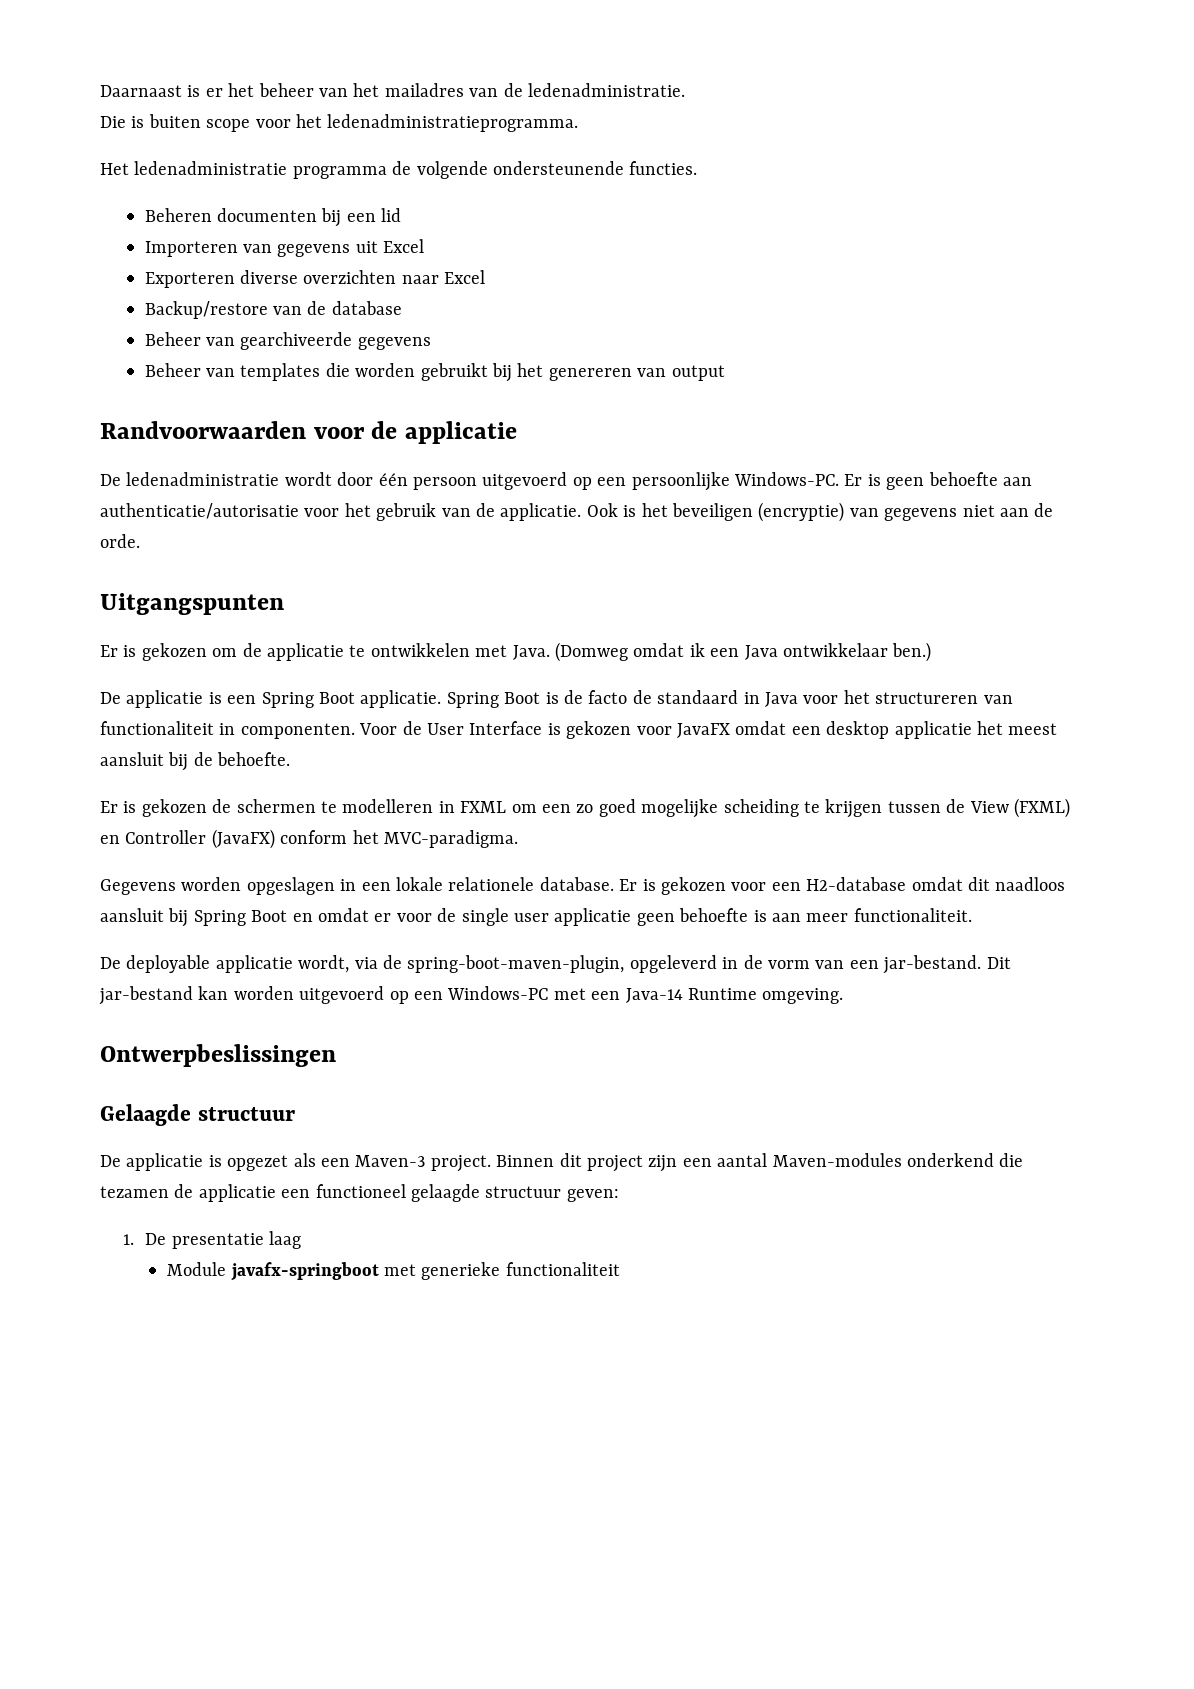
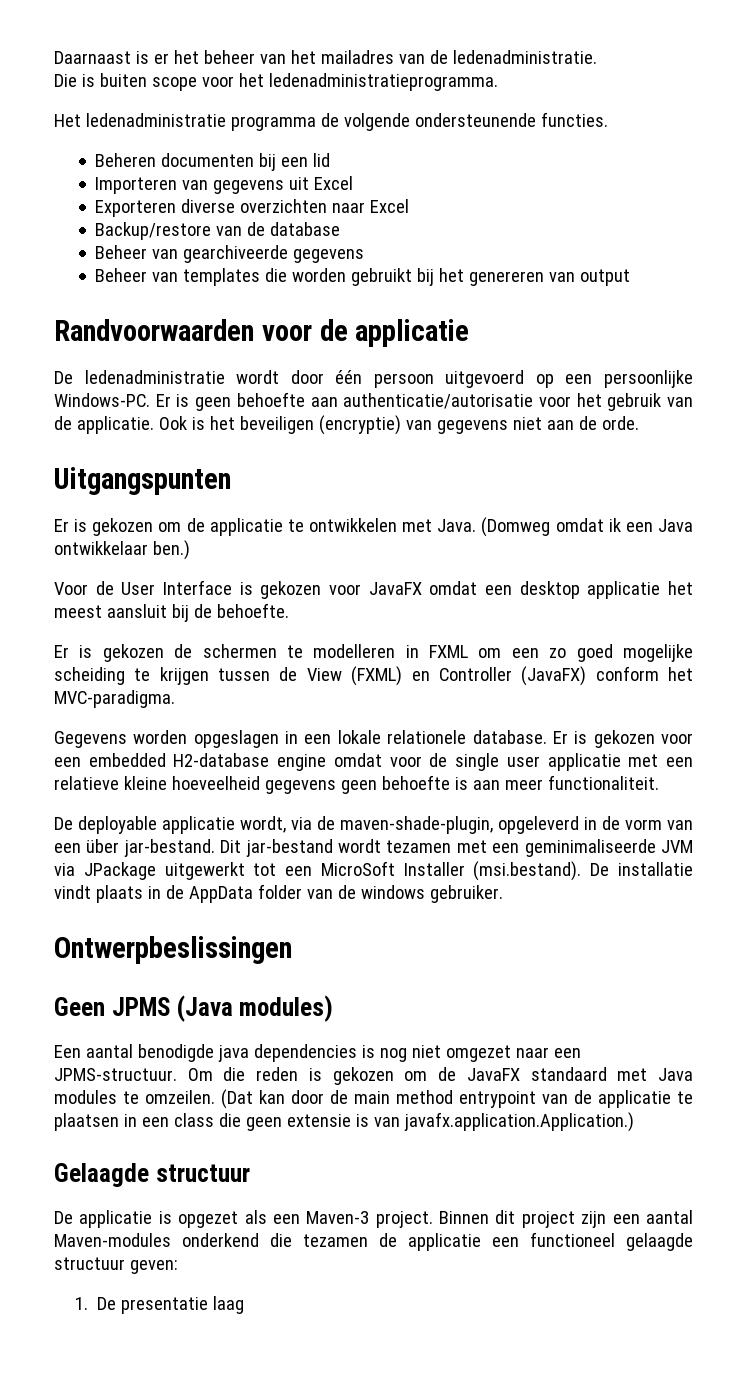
[100,690,1013,708] [100,721,355,739] De applicatie is een Spring Boot applicatie. Spring Boot is de facto de standaard in Java voor het structureren van functionaliteit in componenten. -> (190, 550) none
[806,877,1066,891] [100,908,392,927] H2-database omdat dit naadloos aansluit bij Spring Boot en omdat er -> [88,753,382,771] embedded H2-database engine omdat
(632, 917) none -> [628,754,694,767] [54,776,336,794] met een relatieve kleine hoeveelheid gegevens
[407,955,625,973] spring-boot-maven-plugin, -> [340,816,493,834] maven-shade-plugin,
(879, 964) none -> [86,839,120,853] über
[198,986,844,1004] [100,1044,336,1067] kan worden uitgevoerd op een Windows-PC met een Java-14 Runtime omgeving. // Ontwerpbeslissingen -> [338,839,693,857] [54,861,693,881] [54,884,503,903] [54,936,292,964] [54,995,334,1022] [54,1044,581,1062] [54,1067,694,1085] [54,1089,693,1109] [54,1112,634,1132] wordt tezamen met een geminimaliseerde JVM via JPackage uitgewerkt tot een MicroSoft Installer (msi.bestand). De installatie vindt plaats in de AppData folder van de windows gebruiker. // Ontwerpbeslissingen // Geen JPMS (Java modules) // Een aantal benodigde java dependencies is nog niet omgezet naar een JPMS-structuur. Om die reden is gekozen om de JavaFX standaard met Java modules te omzeilen. (Dat kan door de main method entrypoint van de applicatie te plaatsen in een class die geen extensie is van javafx.application.Application.)
[167,1262,620,1281] // Module javafx-springboot met generieke functionaliteit -> (245, 1305) none

